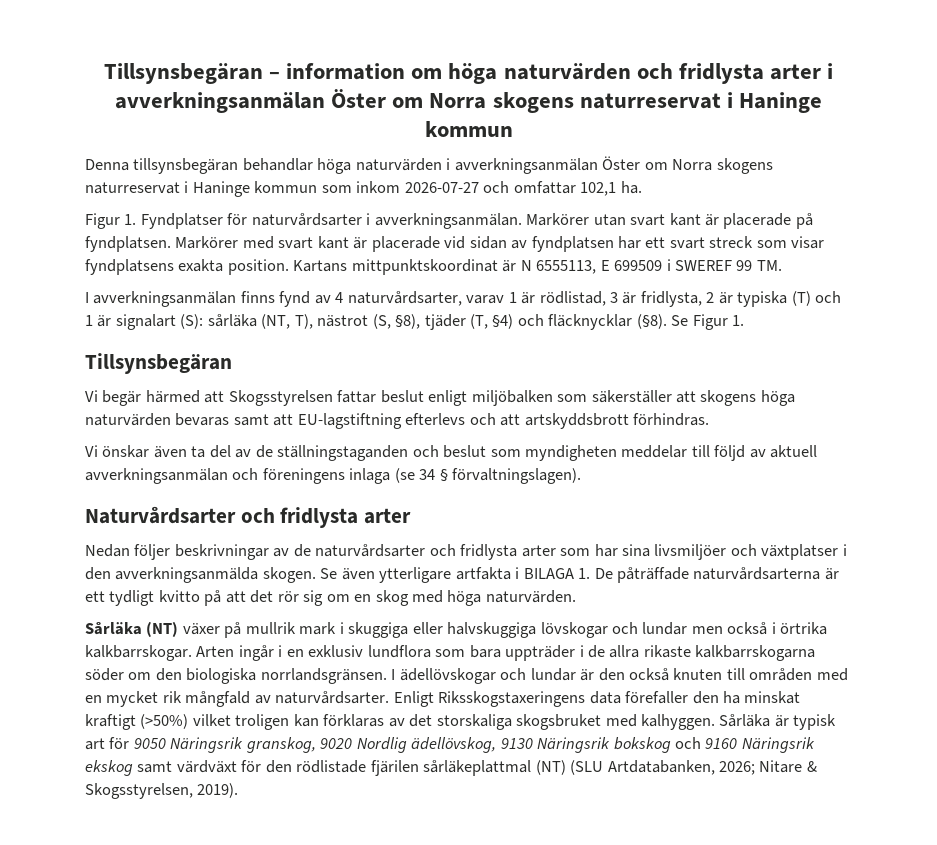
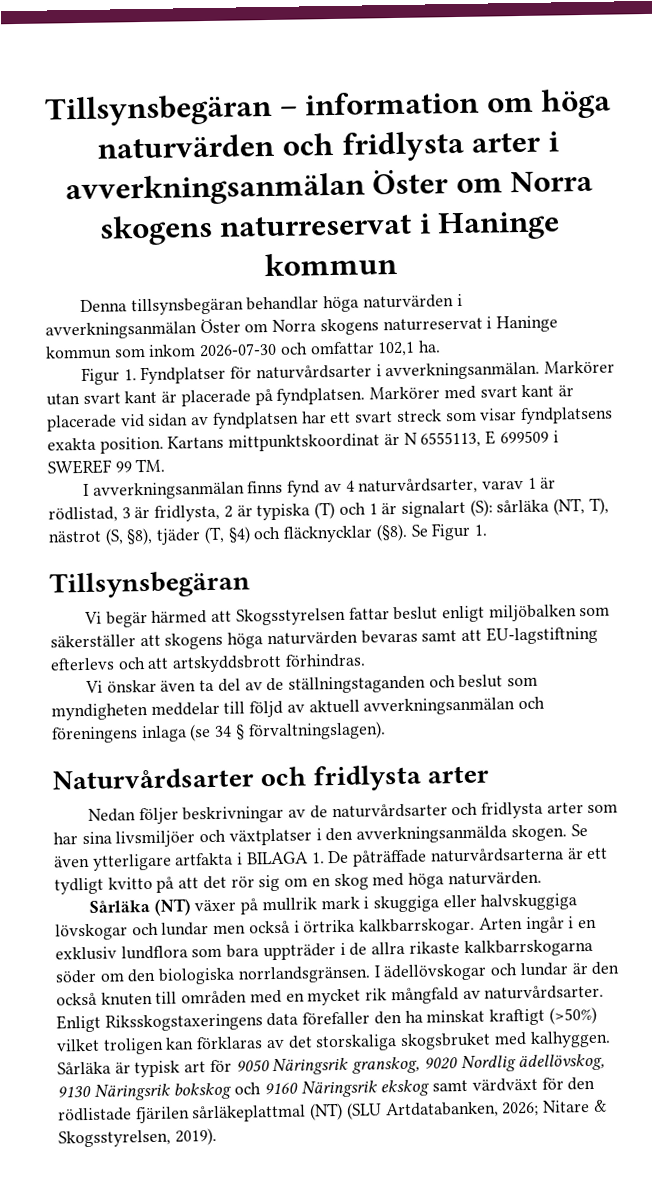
[404,182,479,193] 2026-07-27 -> [199,342,278,358] 2026-07-30

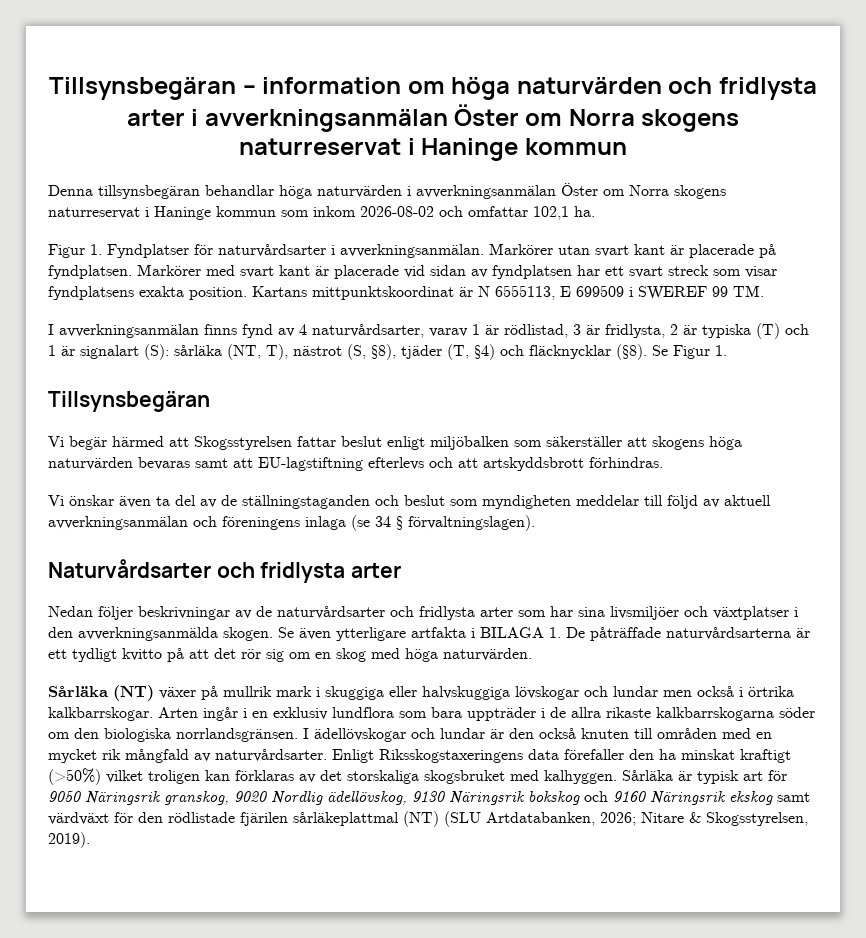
[199,342,278,358] 2026-07-30 -> [360,206,434,217] 2026-08-02

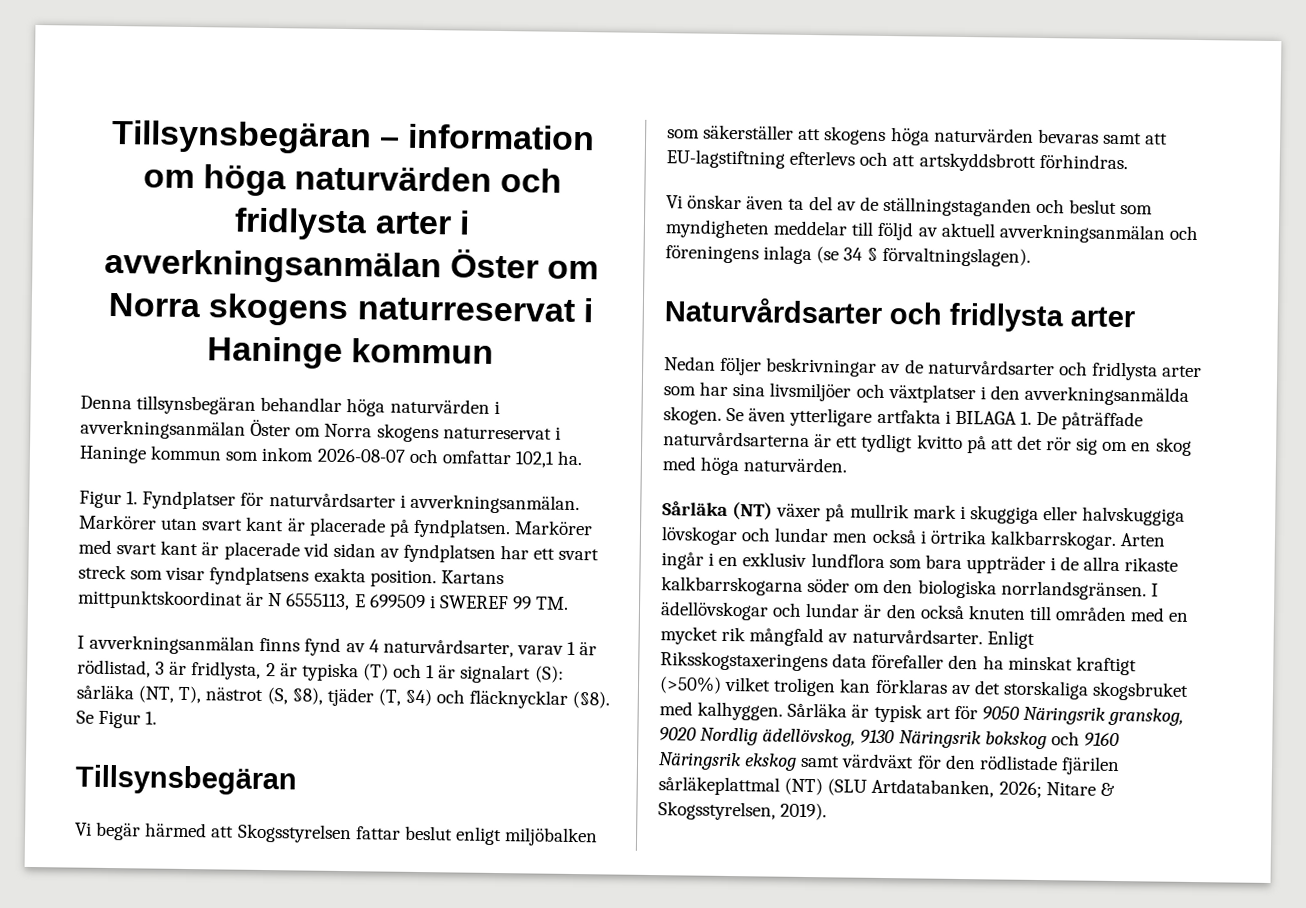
[360,206,434,217] 2026-08-02 -> [316,448,406,463] 2026-08-07

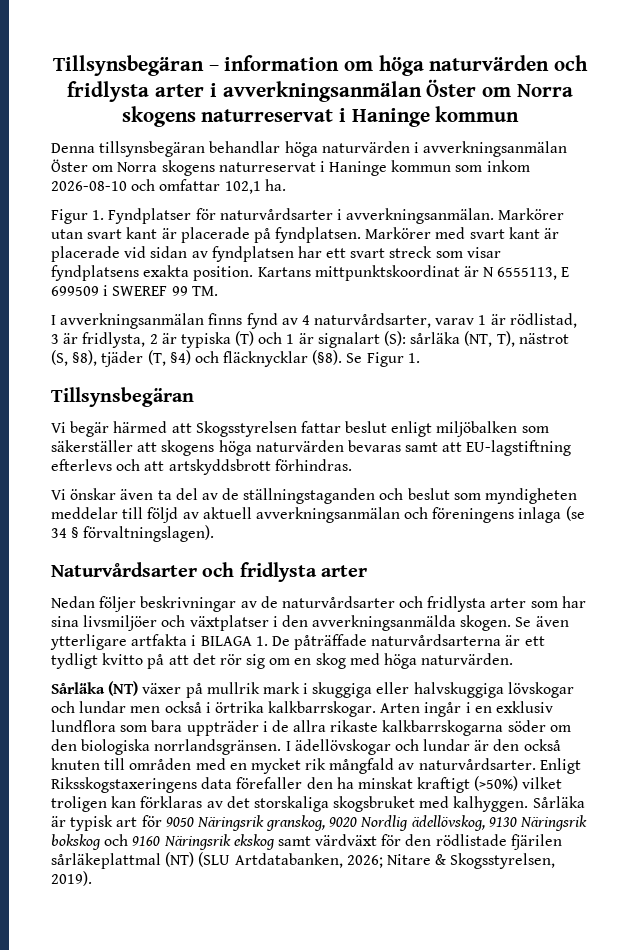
[316,448,406,463] 2026-08-07 -> [51,181,127,191] 2026-08-10

